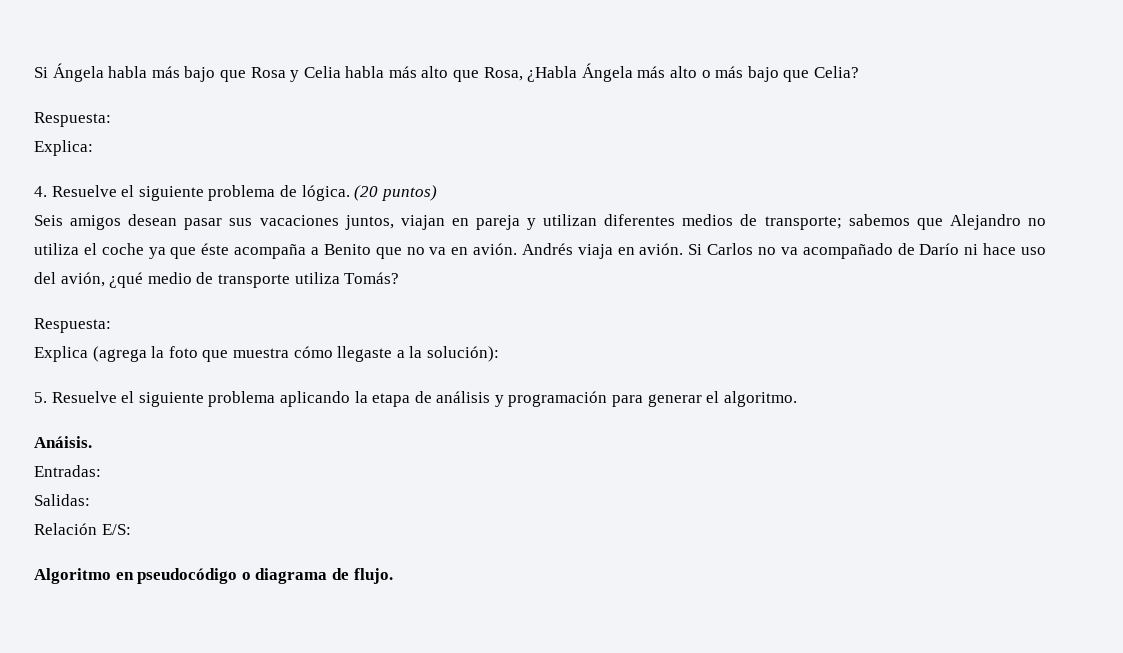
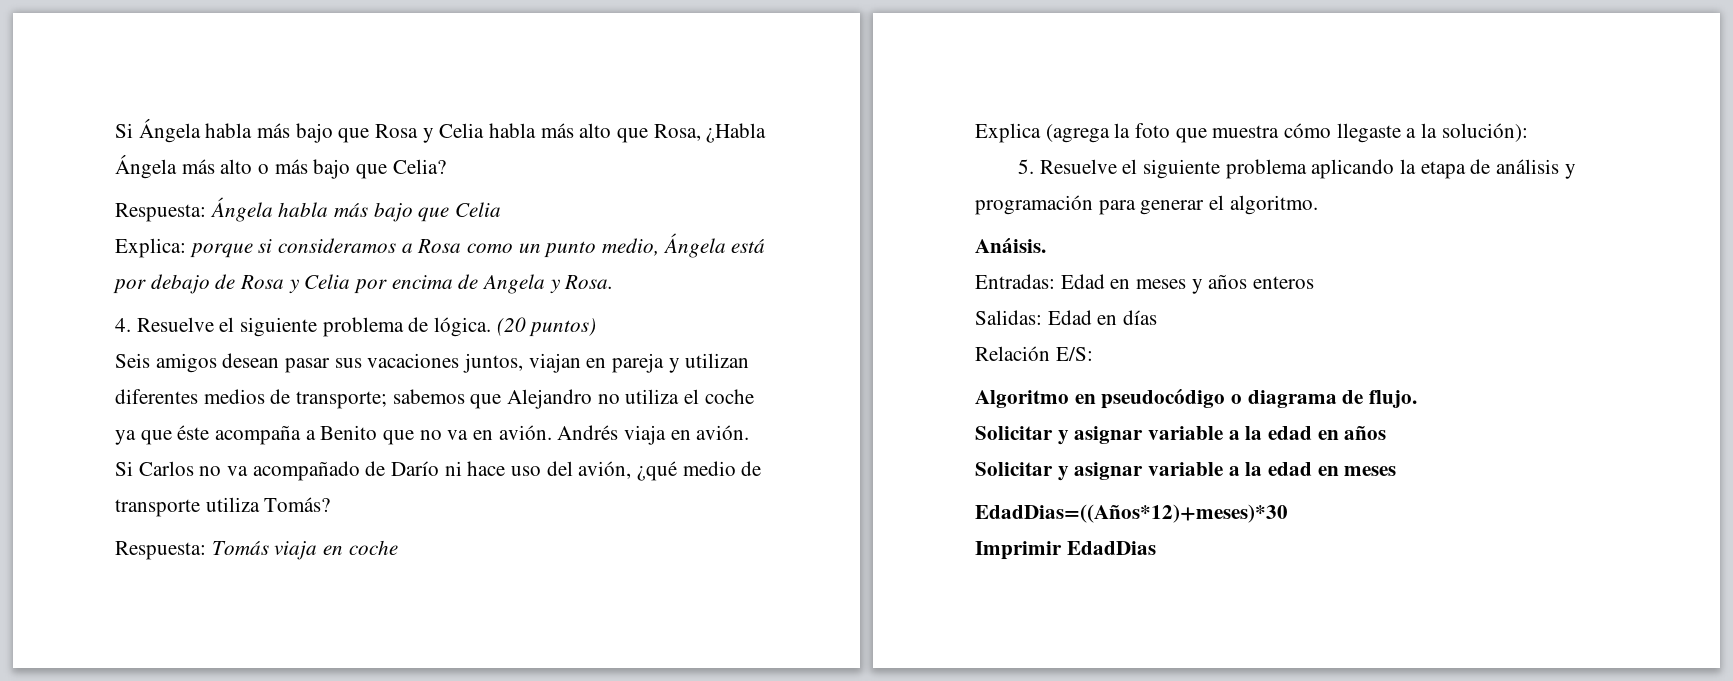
[34,140,93,156] // Explica: -> [209,197,502,222] [115,233,766,258] [113,274,614,294] Ángela habla más bajo que Celia // Explica: porque si consideramos a Rosa como un punto medio, Ángela está por debajo de Rosa y Celia por encima de Angela y Rosa.
(111, 325) none -> [211,540,398,560] Tomás viaja en coche
[34,494,90,506] // Salidas: -> [1060,274,1315,294] [975,310,1158,325] Edad en meses y años enteros // Salidas: Edad en días
(393, 576) none -> [975,426,1387,445] [975,462,1397,481] [975,504,1288,523] [975,541,1156,560] // Solicitar y asignar variable a la edad en años // Solicitar y asignar variable a la edad en meses // EdadDias=((Años*12)+meses)*30 // Imprimir EdadDias

